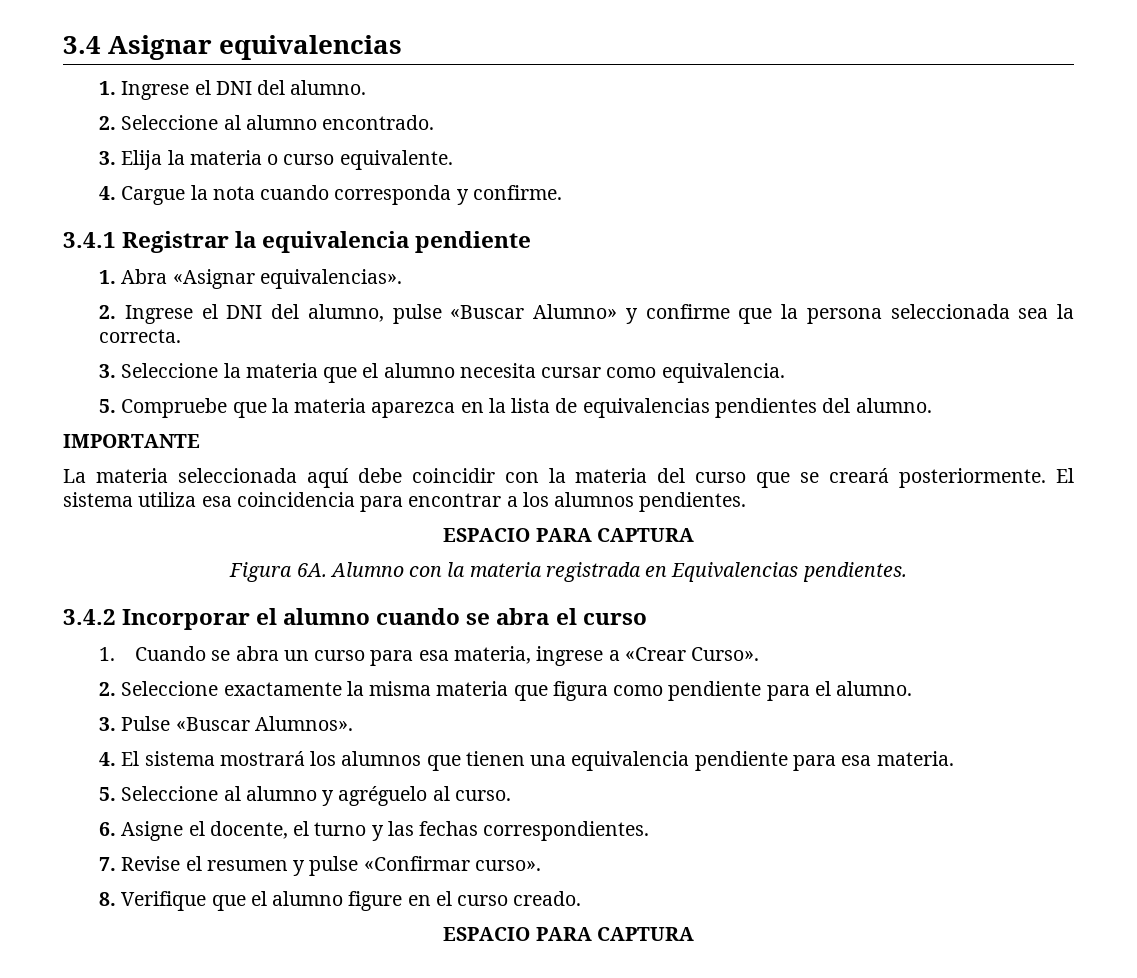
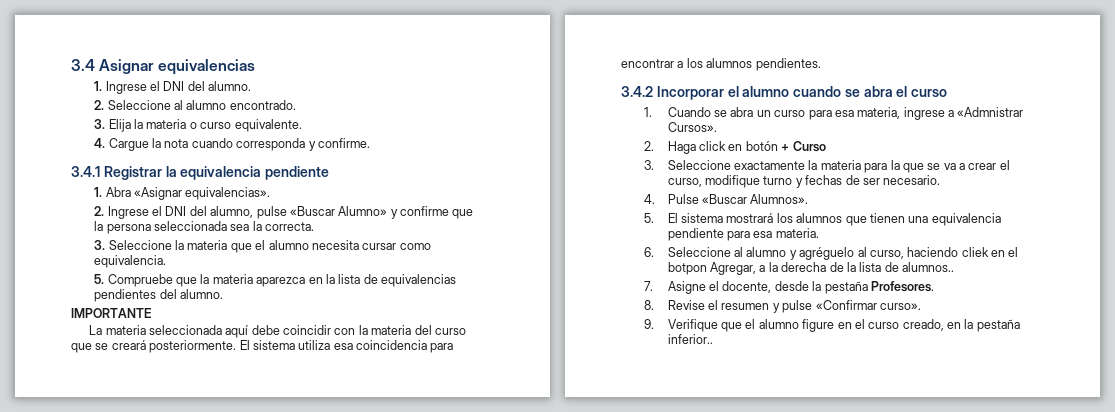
[443,528,694,542] [229,562,907,582] // ESPACIO PARA CAPTURA // Figura 6A. Alumno con la materia registrada en Equivalencias pendientes. -> (821, 64) none
[624,647,760,661] [99,681,913,701] [99,717,117,731] «Crear Curso». // 2. Seleccione exactamente la misma materia que figura como pendiente para el alumno. // 3. -> [957,107,1024,117] [667,122,717,132] [644,141,826,154] [644,160,1010,173] [667,175,941,188] [644,194,656,204] «Admnistrar Cursos». // 2. Haga click en botón + Curso // 3. Seleccione exactamente la materia para la que se va a crear el curso, modifique turno y fechas de ser necesario. // 4.
[99,752,117,766] 4. -> [644,213,655,223] 5.
[99,787,117,801] 5. -> [644,247,655,257] 6.
[454,790,511,801] [99,821,650,841] [99,857,117,871] curso. // 6. Asigne el docente, el turno y las fechas correspondientes. // 7. -> [869,247,1019,259] [667,262,955,275] [644,281,934,294] [644,300,655,310] curso, haciendo cliek en el botpon Agregar, a la derecha de la lista de alumnos.. // 7. Asigne el docente, desde la pestaña Profesores. // 8.
[99,892,117,906] 8. -> [644,319,655,329] 9.
[513,891,582,906] [443,927,694,941] creado. // ESPACIO PARA CAPTURA -> [902,319,1020,332] [667,334,713,344] creado, en la pestaña inferior..

